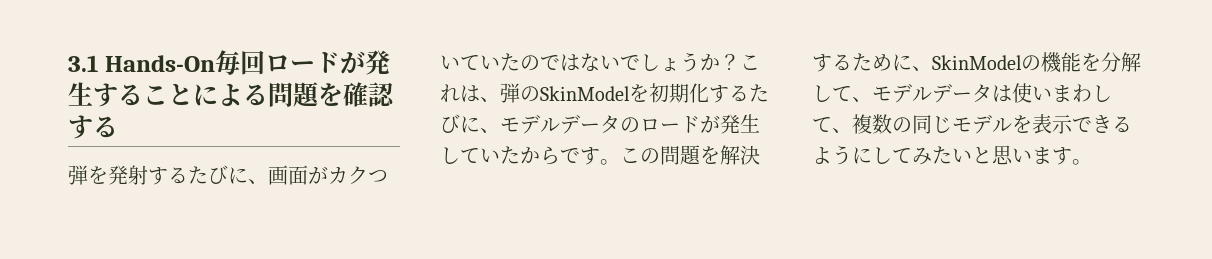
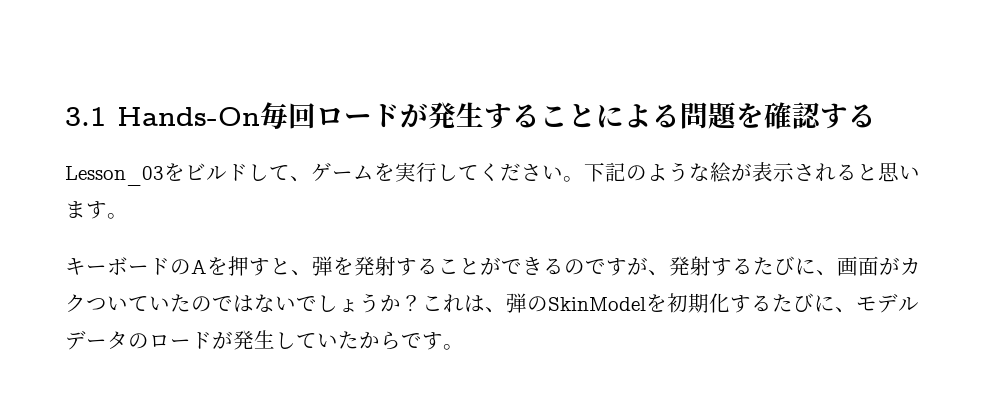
[68,165,108,185] 弾を -> [65,162,920,186] [65,201,128,219] [65,256,669,276] Lesson_03をビルドして、ゲームを実行してください。下記のような絵が表示されると思います。 // キーボードのAを押すと、弾を発射することができるのですが、
[620,145,760,165] [812,52,1141,73] [812,83,1112,103] [812,114,1132,134] [812,145,1092,165] この問題を解決するために、SkinModelの機能を分解して、モデルデータは使いまわして、複数の同じモデルを表示できるようにしてみたいと思います。 -> (464, 347) none

